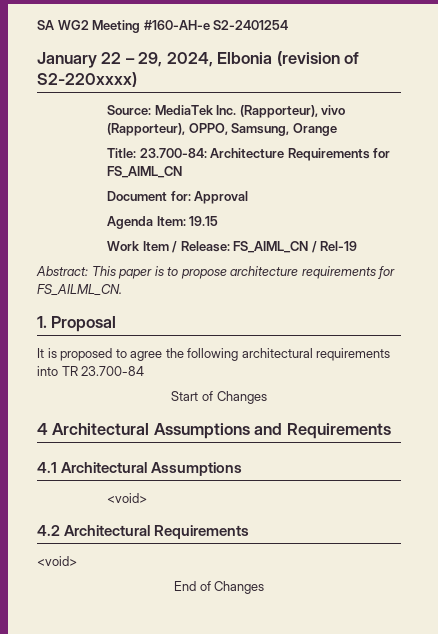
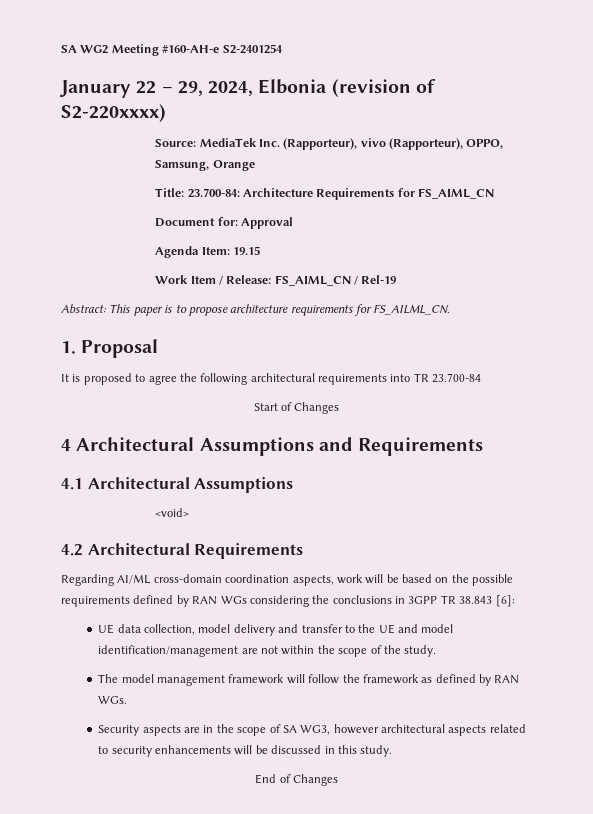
[37,556,77,566] <void> -> [61,574,514,586] [61,595,515,607] [98,624,454,636] [98,645,437,657] [98,674,520,686] [98,696,128,704] [98,724,526,736] [98,745,393,757] Regarding AI/ML cross-domain coordination aspects, work will be based on the possible requirements defined by RAN WGs considering the conclusions in 3GPP TR 38.843 [6]: // UE data collection, model delivery and transfer to the UE and model identification/management are not within the scope of the study. // The model management framework will follow the framework as defined by RAN WGs. // Security aspects are in the scope of SA WG3, however architectural aspects related to security enhancements will be discussed in this study.

